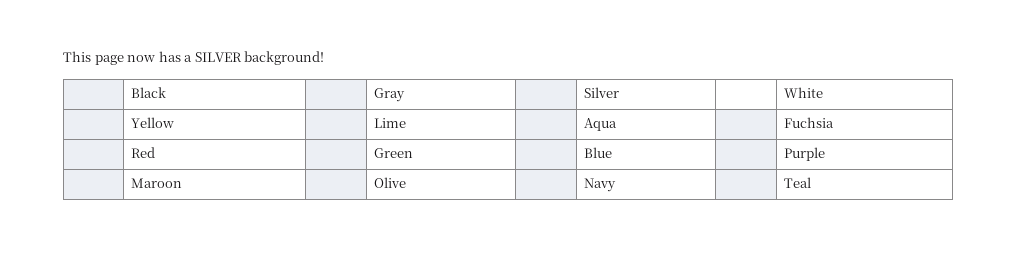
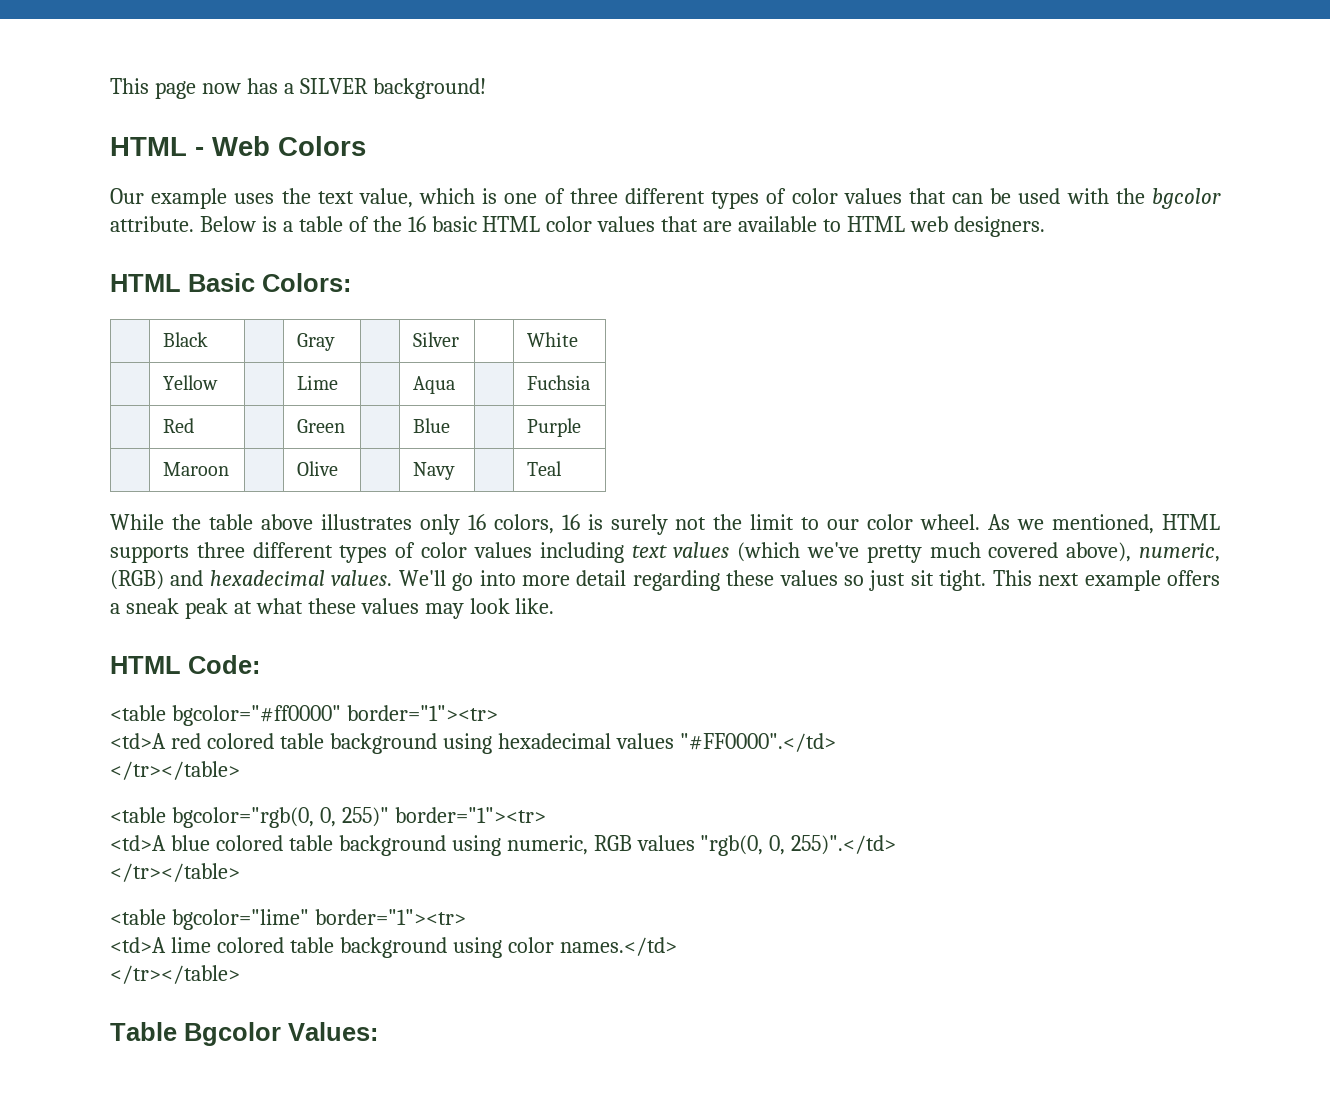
(325, 58) none -> [110,136,366,156] [110,188,1221,209] [110,216,1045,237] [110,273,351,292] // HTML - Web Colors // Our example uses the text value, which is one of three different types of color values that can be used with the bgcolor attribute. Below is a table of the 16 basic HTML color values that are available to HTML web designers. // HTML Basic Colors:
(812, 182) none -> [110,514,1221,535] [110,542,1220,563] [110,570,1221,591] [110,598,555,619] [110,655,260,674] [110,705,498,726] [110,733,836,754] [110,761,240,780] [110,807,546,828] [110,835,897,856] [110,863,240,882] [110,909,466,930] [110,937,677,958] [110,965,240,984] [110,1022,378,1046] // While the table above illustrates only 16 colors, 16 is surely not the limit to our color wheel. As we mentioned, HTML supports three different types of color values including text values (which we've pretty much covered above), numeric, (RGB) and hexadecimal values. We'll go into more detail regarding these values so just sit tight. This next example offers a sneak peak at what these values may look like. // HTML Code: // <table bgcolor="#ff0000" border="1"><tr> // <td>A red colored table background using hexadecimal values "#FF0000".</td> // </tr></table> // <table bgcolor="rgb(0, 0, 255)" border="1"><tr> // <td>A blue colored table background using numeric, RGB values "rgb(0, 0, 255)".</td> // </tr></table> // <table bgcolor="lime" border="1"><tr> // <td>A lime colored table background using color names.</td> // </tr></table> // Table Bgcolor Values:

